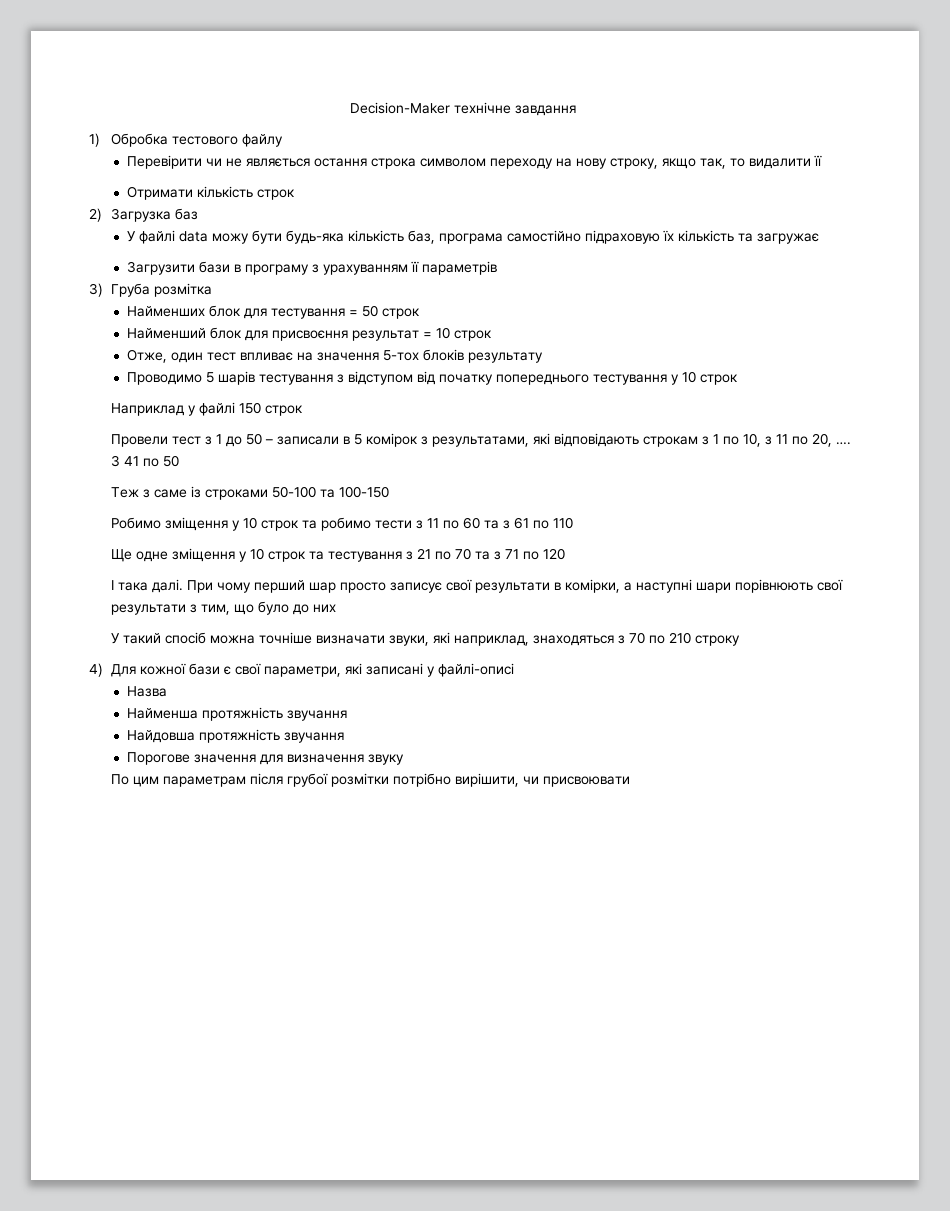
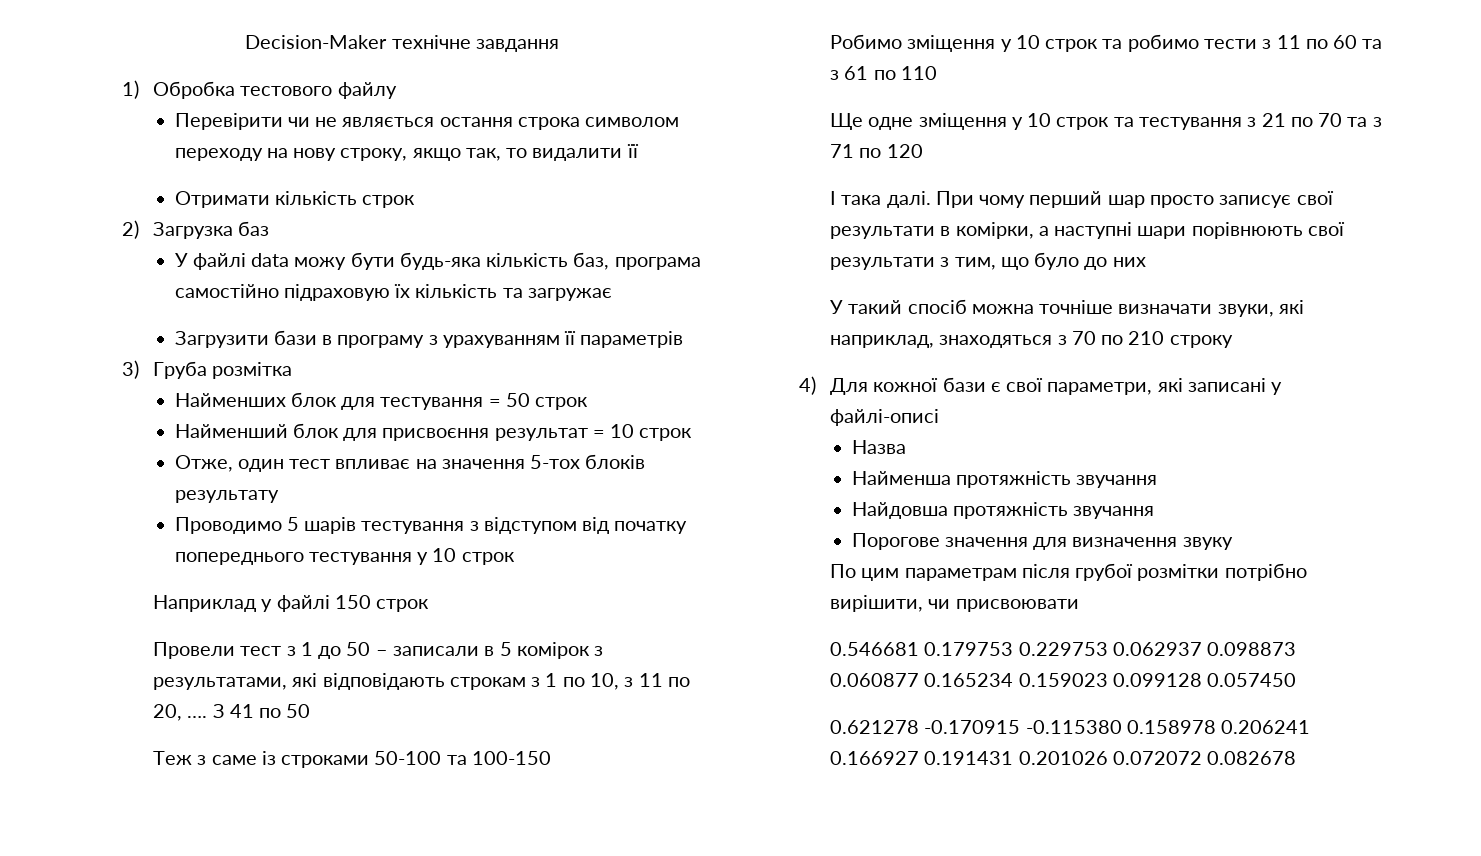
(631, 781) none -> [830,642,1297,656] [830,673,1297,687] [830,720,1311,734] [830,751,1297,765] // 0.546681 0.179753 0.229753 0.062937 0.098873 0.060877 0.165234 0.159023 0.099128 0.057450 // 0.621278 -0.170915 -0.115380 0.158978 0.206241 0.166927 0.191431 0.201026 0.072072 0.082678

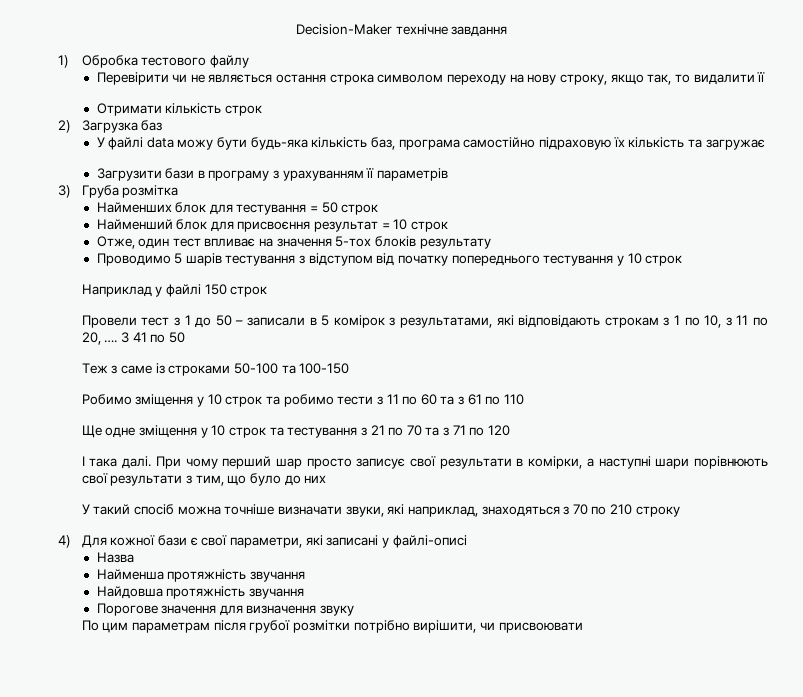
[830,642,1297,656] [830,673,1297,687] [830,720,1311,734] [830,751,1297,765] // 0.546681 0.179753 0.229753 0.062937 0.098873 0.060877 0.165234 0.159023 0.099128 0.057450 // 0.621278 -0.170915 -0.115380 0.158978 0.206241 0.166927 0.191431 0.201026 0.072072 0.082678 -> (583, 627) none

